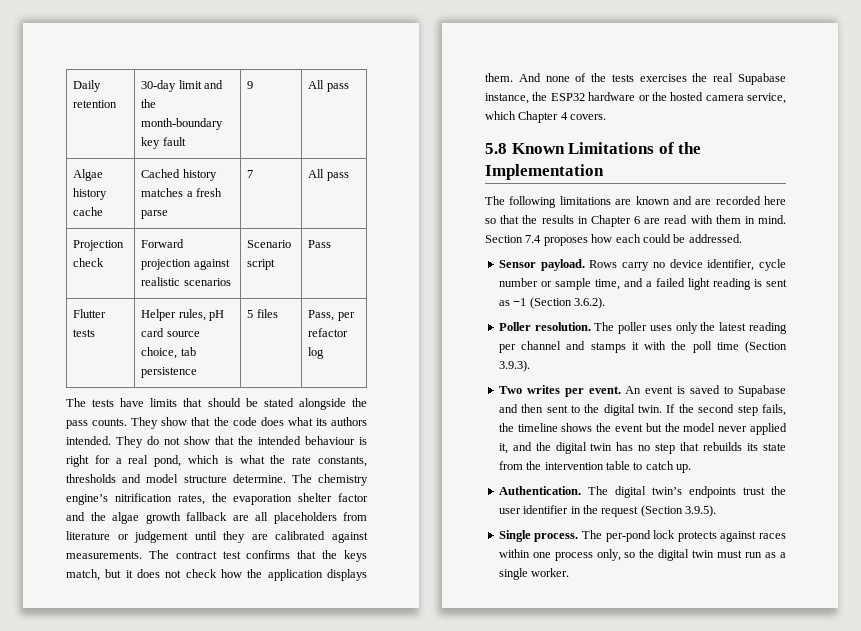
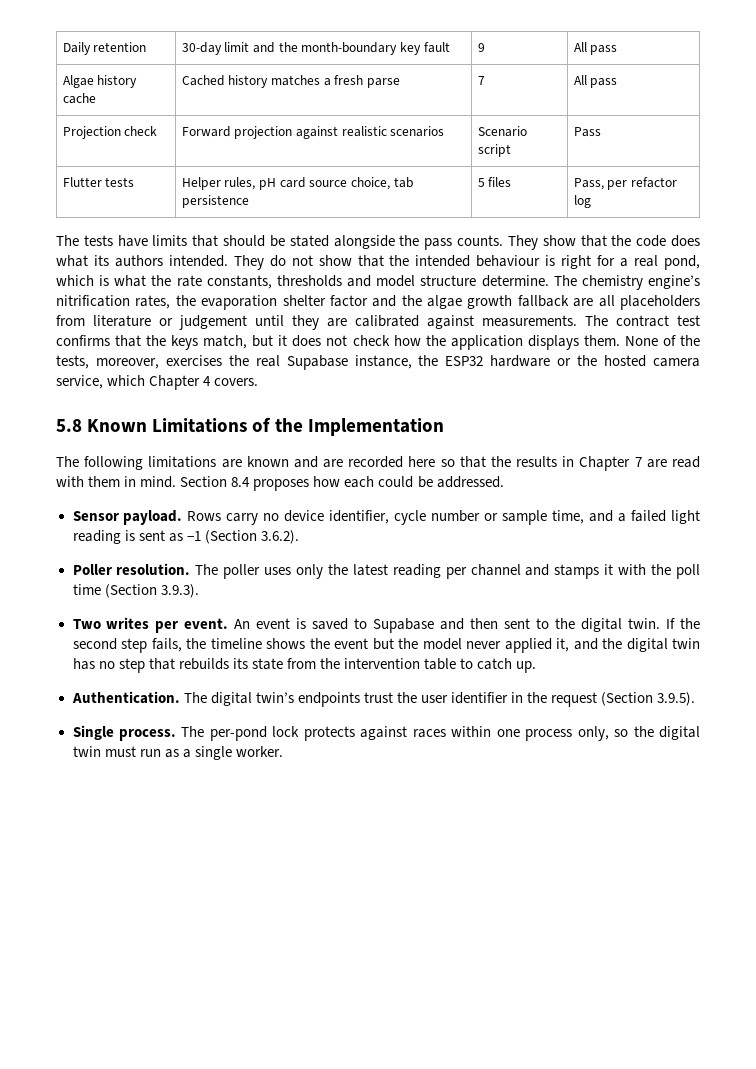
[518,73,634,82] And none of the tests -> [624,335,700,346] [56,355,159,369] None of the tests, moreover,
[634,216,640,224] 6 -> [634,457,642,467] 7
[525,235,542,243] 7.4 -> [231,477,251,487] 8.4

